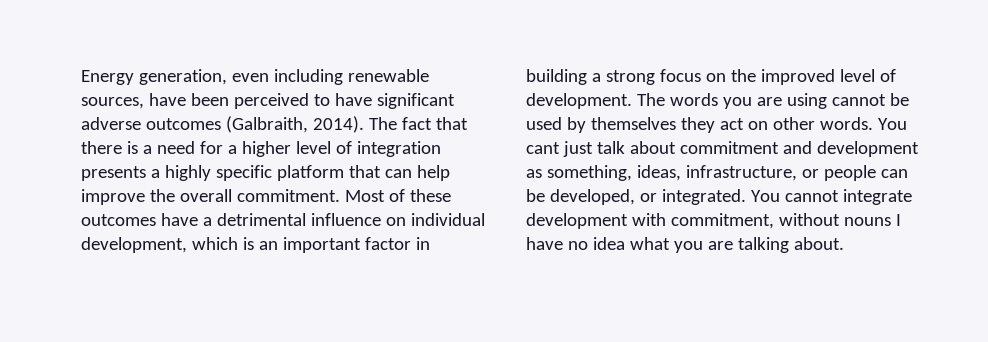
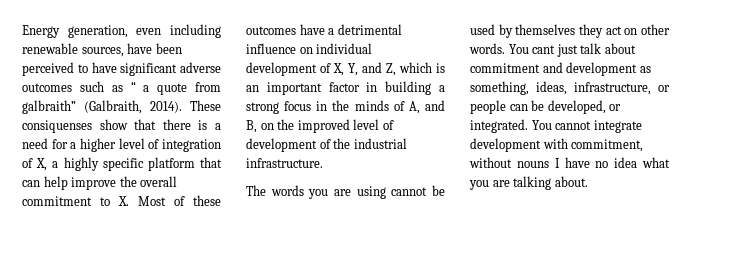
[225,116,432,133] (Galbraith, 2014). The fact -> [79,81,221,95] [22,100,221,114] [22,119,128,133] such as “ a quote from galbraith” (Galbraith, 2014). These consiquenses show
[81,166,146,181] presents -> [22,158,48,171] of X,
[236,189,340,202] commitment. -> [22,196,129,206] commitment to X.
[81,237,187,253] development, -> [246,62,396,76] development of X, Y, and Z,
(701, 75) none -> [316,100,445,114] [246,120,257,133] in the minds of A, and B,
[526,93,632,109] development. -> [246,138,407,152] [246,158,323,168] development of the industrial infrastructure. //

